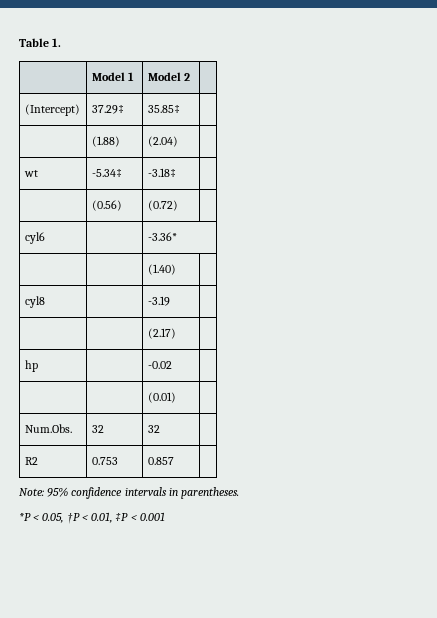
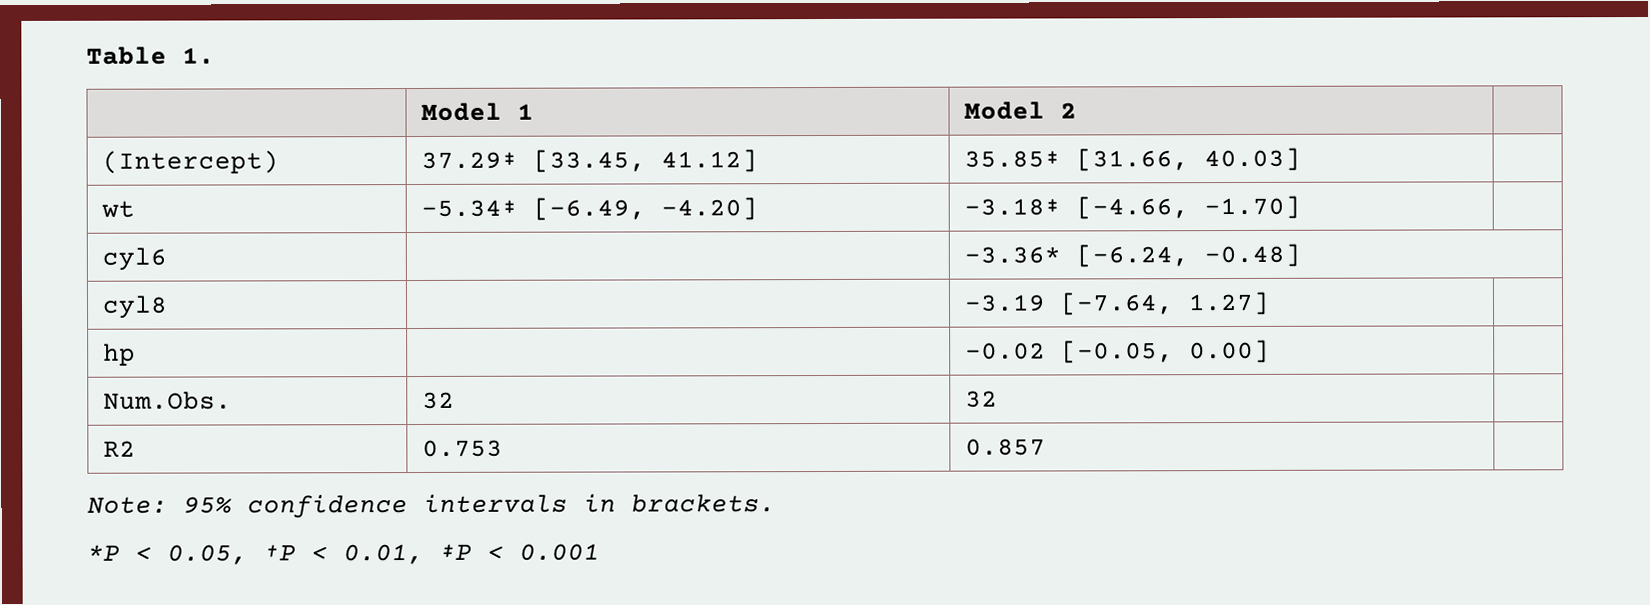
(124, 109) none -> [533,149,759,173] [33.45, 41.12]
[91,136,120,147] [147,136,178,147] | // | (1.88) | (2.04) -> [1076,147,1302,172] [31.66, 40.03]
(122, 173) none -> [533,197,759,221] [-6.49, -4.20]
[91,200,122,211] [147,200,178,211] | // | (0.56) | (0.72) -> [1076,195,1302,220] [-4.66, -1.70]
[147,264,176,275] // | | (1.40) | -> [1076,243,1302,268] [-6.24, -0.48]
[147,328,176,339] | // | | (2.17) -> [1060,291,1271,316] [-7.64, 1.27]
[147,392,176,403] | // | | (0.01) -> [1061,339,1271,364] [-0.05, 0.00]
[181,487,240,499] parentheses. -> [631,494,776,513] brackets.

